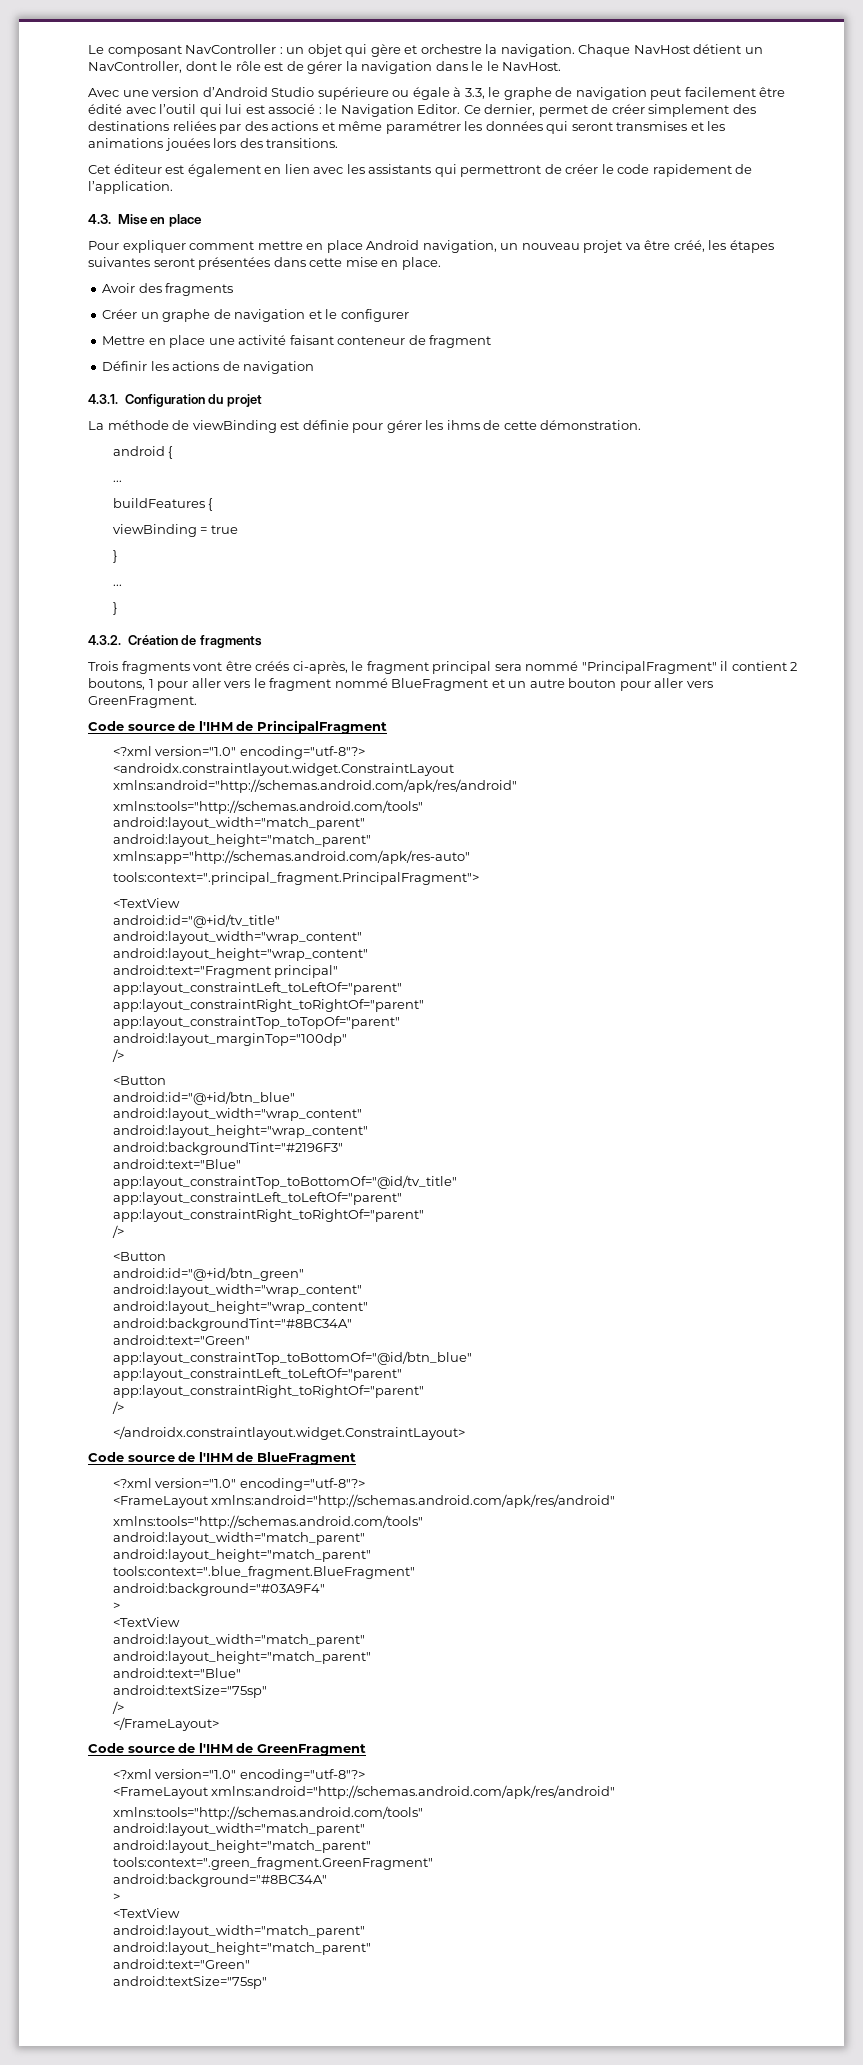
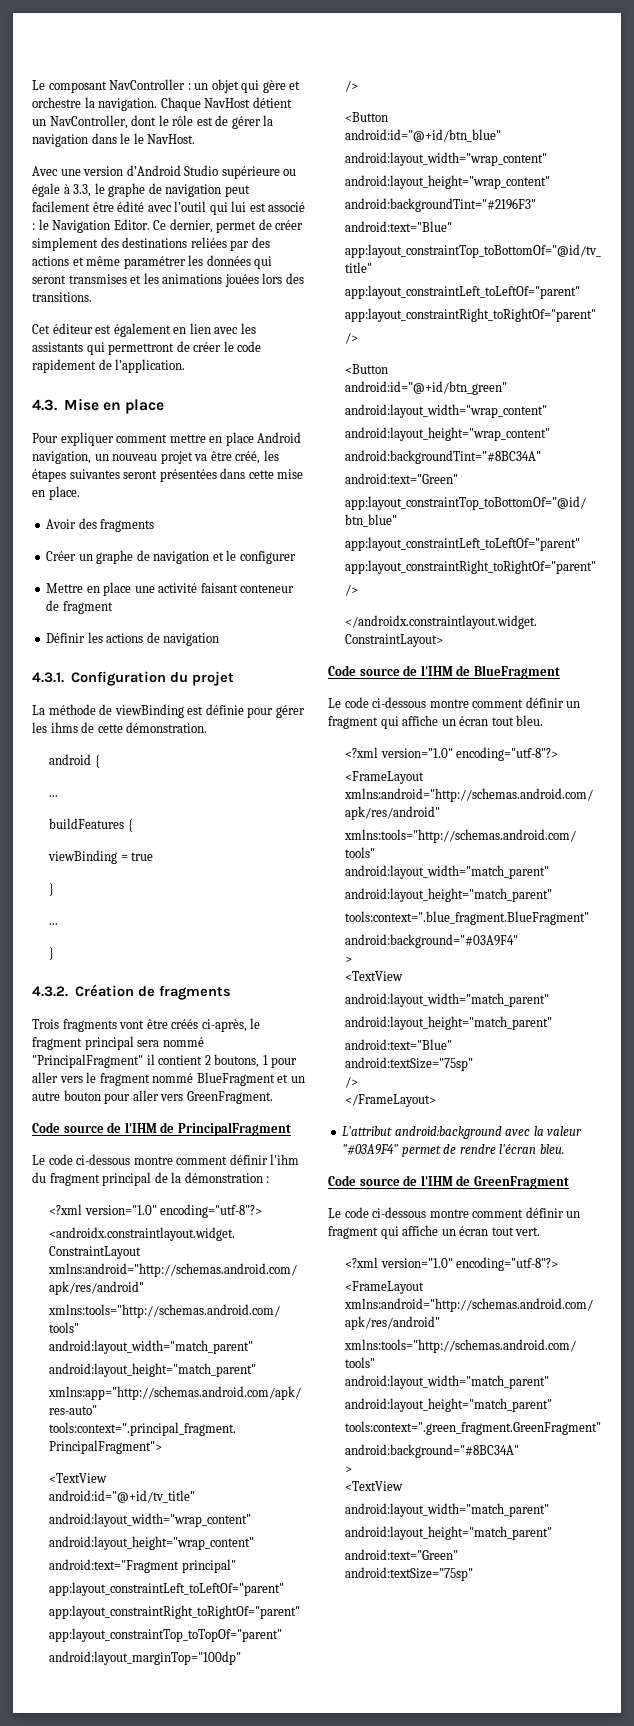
(387, 727) none -> [32,1154,300,1165] [32,1172,270,1186] // Le code ci-dessous montre comment définir l'ihm du fragment principal de la démonstration :
(356, 1458) none -> [328,697,581,708] [328,715,544,729] // Le code ci-dessous montre comment définir un fragment qui affiche un écran tout bleu.
(219, 1724) none -> [342,1126,583,1139] [342,1144,564,1157] // L'attribut android:background avec la valeur "#03A9F4" permet de rendre l'écran bleu.
(366, 1750) none -> [328,1207,581,1218] [328,1225,541,1239] // Le code ci-dessous montre comment définir un fragment qui affiche un écran tout vert.

